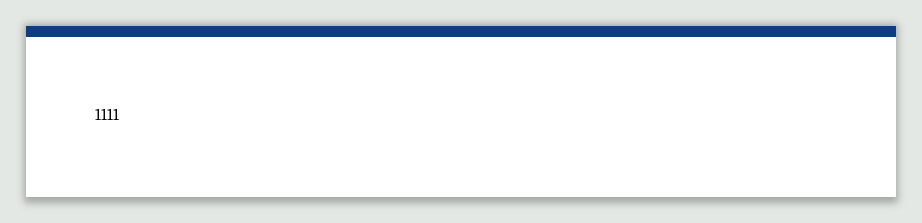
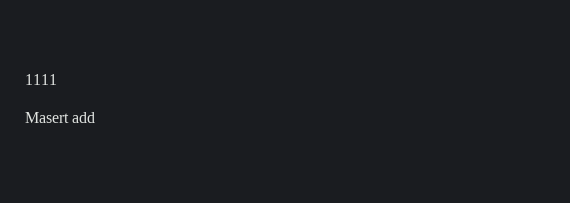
(119, 114) none -> [25,112,96,123] // Masert add

